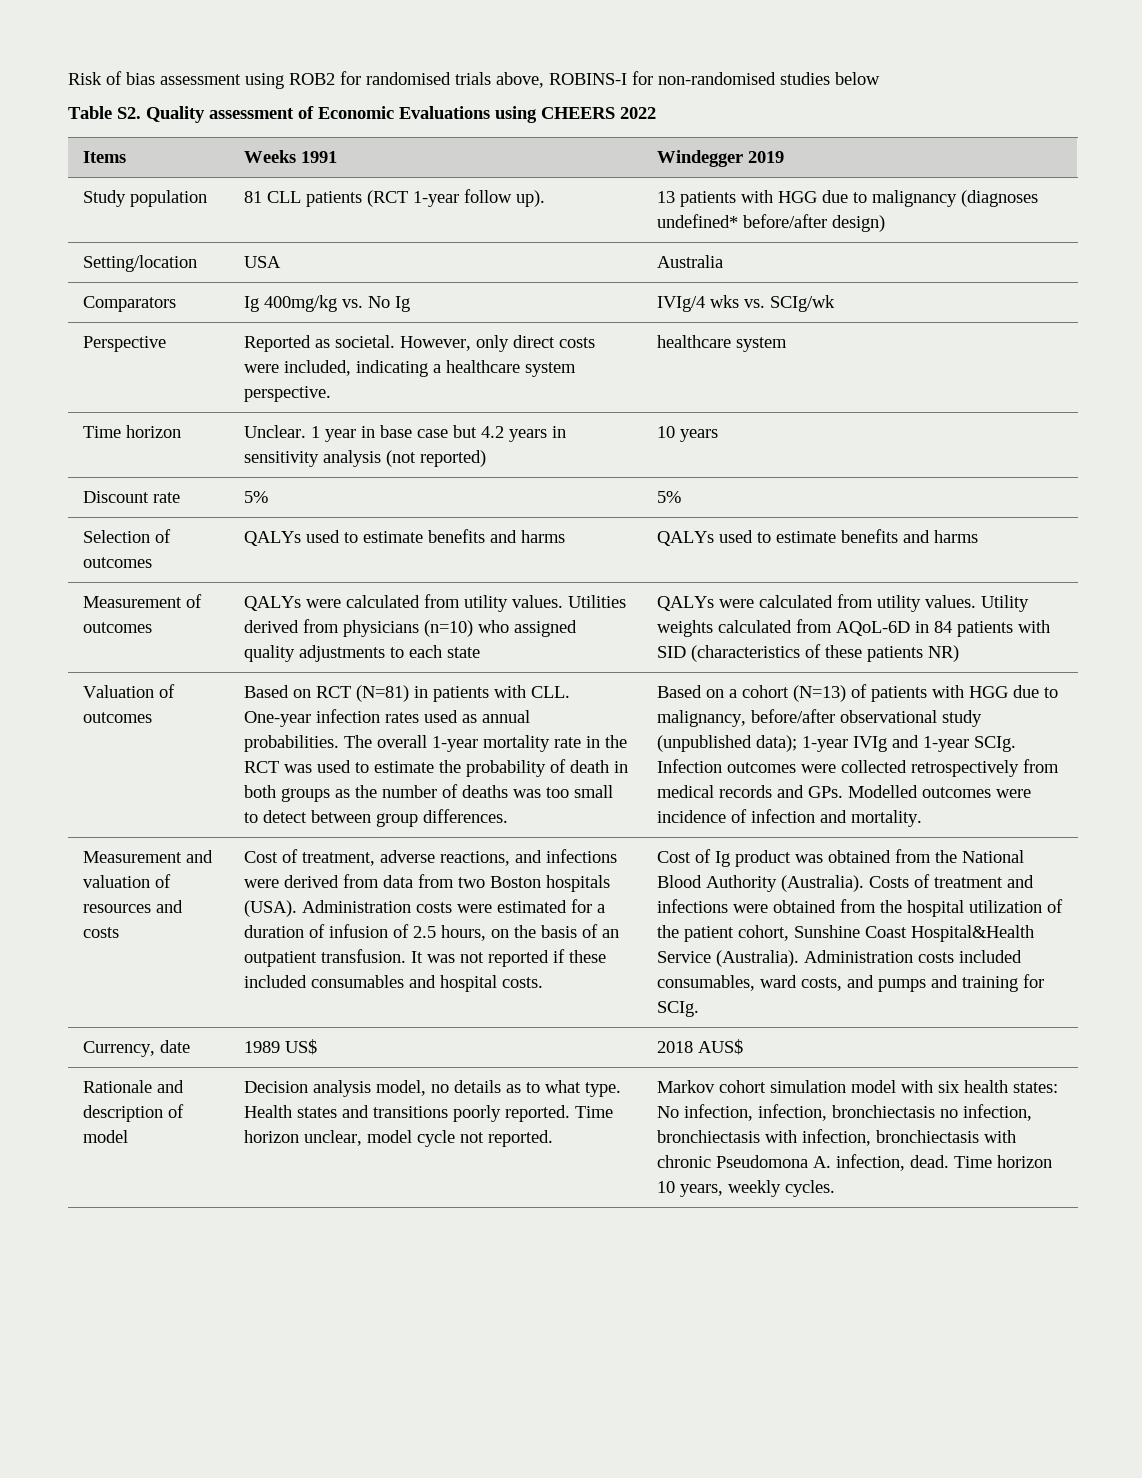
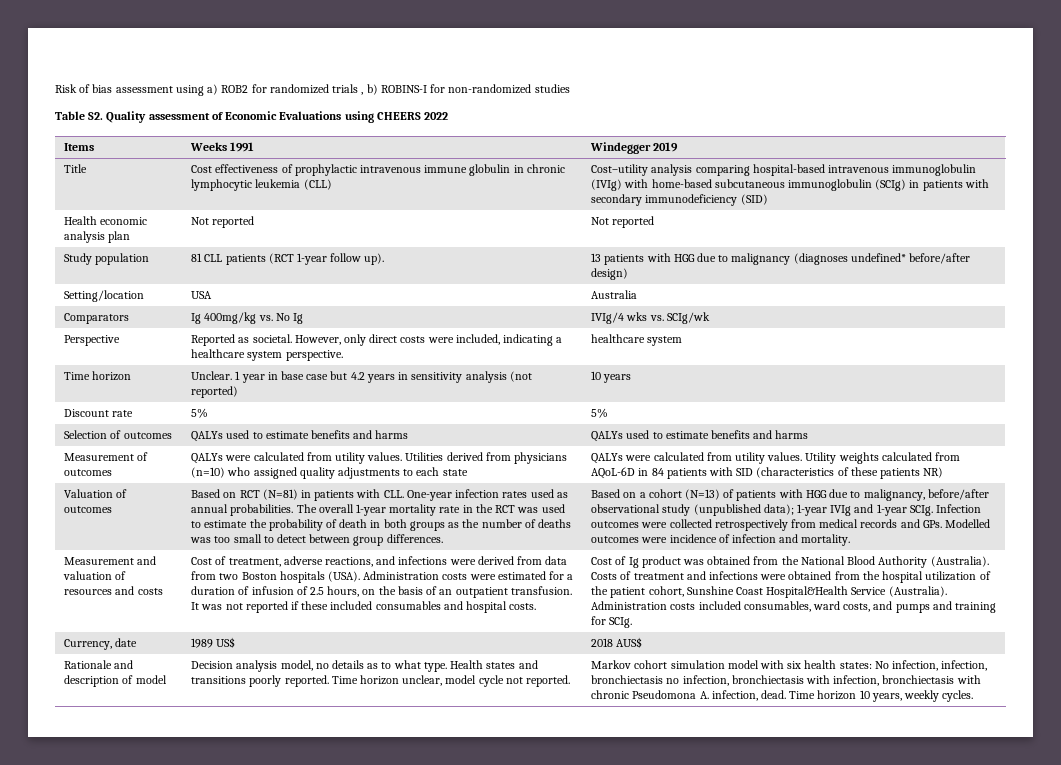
(284, 81) none -> [207,84,219,95] a)
[366,72,544,88] randomised trials above, -> [269,84,378,95] randomized trials , b)
[658,72,776,85] non-randomised -> [448,84,532,94] non-randomized
[835,72,880,85] below -> (570, 88) none
(784, 157) none -> [64,164,88,173] [191,164,565,176] [191,179,332,191] [591,164,977,176] [591,179,989,191] [591,194,768,206] [64,216,148,225] [64,231,131,243] [191,216,255,228] [591,216,655,228] // Title | Cost effectiveness of prophylactic intravenous immune globulin in chronic lymphocytic leukemia (CLL) | Cost–utility analysis comparing hospital-based intravenous immunoglobulin (IVIg) with home-based subcutaneous immunoglobulin (SCIg) in patients with secondary immunodeficiency (SID) // Health economic analysis plan | Not reported | Not reported

